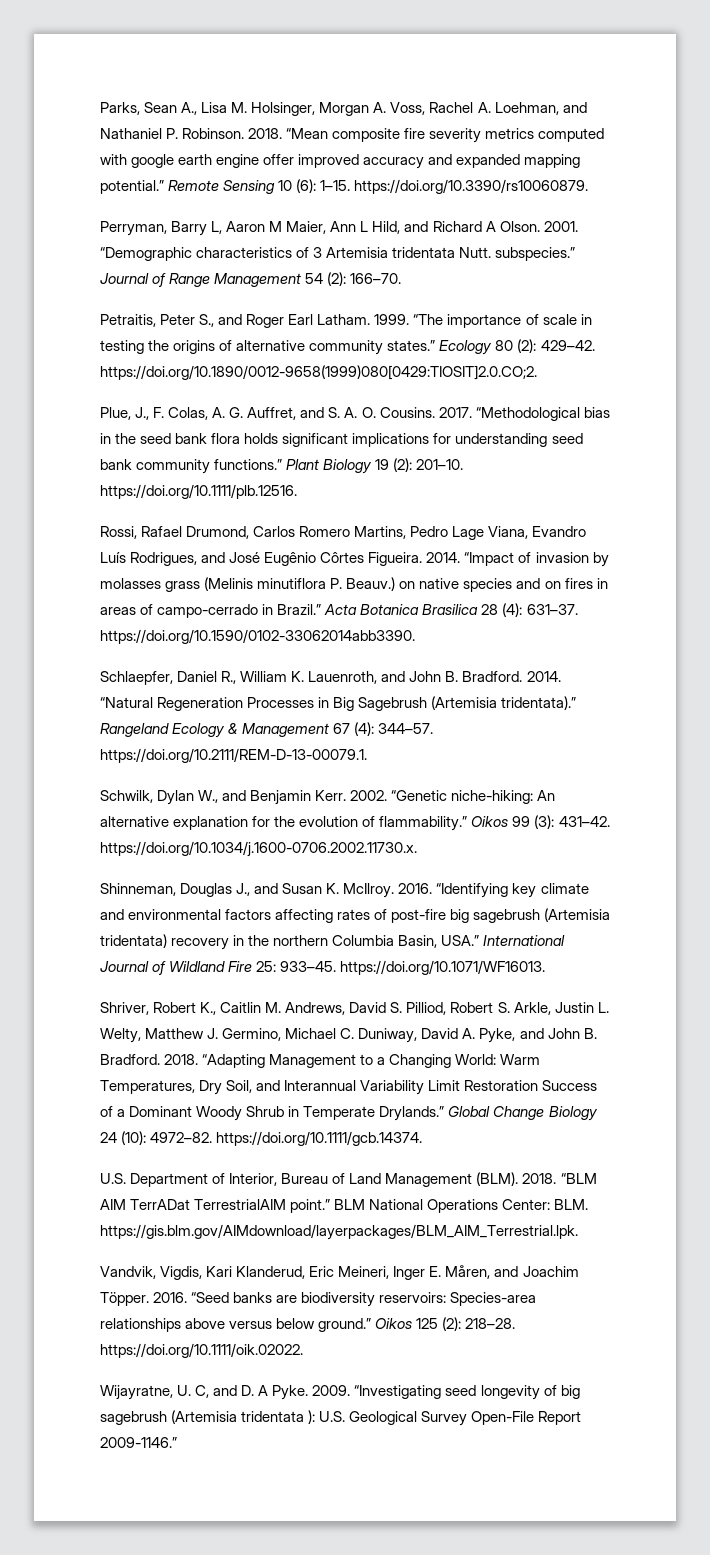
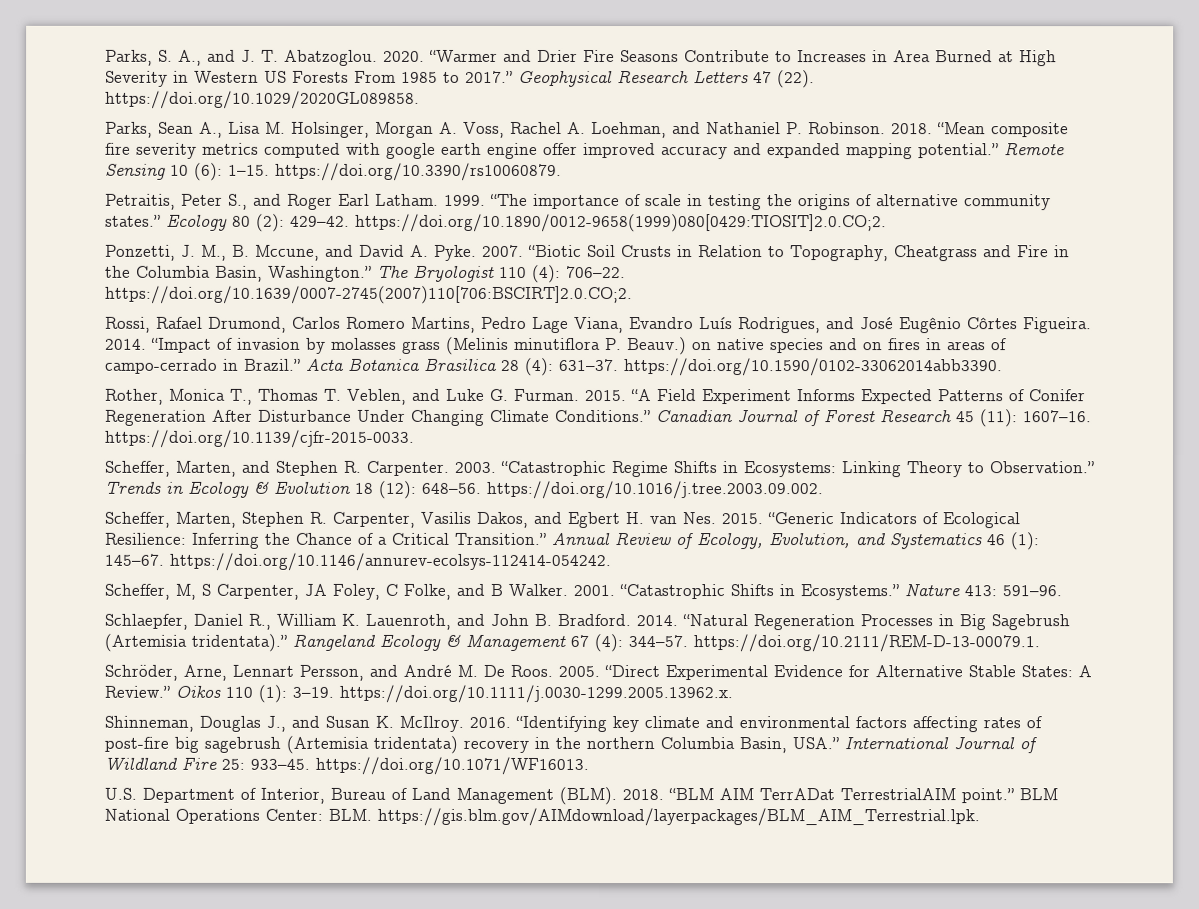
[100,102,140,115] Parks, -> [105,49,1057,67] [105,70,815,89] [105,90,420,109] [105,121,153,138] Parks, S. A., and J. T. Abatzoglou. 2020. “Warmer and Drier Fire Seasons Contribute to Increases in Area Burned at High Severity in Western US Forests From 1985 to 2017.” Geophysical Research Letters 47 (22). https://doi.org/10.1029/2020GL089858. // Parks,
[100,221,578,236] [100,247,576,261] [100,272,402,287] // Perryman, Barry L, Aaron M Maier, Ann L Hild, and Richard A Olson. 2001. “Demographic characteristics of 3 Artemisia tridentata Nutt. subspecies.” Journal of Range Management 54 (2): 166–70. -> (562, 171) none
[100,407,610,421] [100,433,583,447] [100,458,464,474] [100,484,297,499] Plue, J., F. Colas, A. G. Auffret, and S. A. O. Cousins. 2017. “Methodological bias in the seed bank flora holds significant implications for understanding seed bank community functions.” Plant Biology 19 (2): 201–10. https://doi.org/10.1111/plb.12516. -> [105,244,1070,262] [105,264,626,283] [105,285,633,305] Ponzetti, J. M., B. Mccune, and David A. Pyke. 2007. “Biotic Soil Crusts in Relation to Topography, Cheatgrass and Fire in the Columbia Basin, Washington.” The Bryologist 110 (4): 706–22. https://doi.org/10.1639/0007-2745(2007)110[706:BSCIRT]2.0.CO;2.
(415, 636) none -> [105,388,1086,405] [105,409,1092,428] [105,429,415,448] [104,460,1094,478] [104,480,823,500] [104,511,1020,529] [104,532,1039,551] [104,552,611,572] [104,583,1062,601] // Rother, Monica T., Thomas T. Veblen, and Luke G. Furman. 2015. “A Field Experiment Informs Expected Patterns of Conifer Regeneration After Disturbance Under Changing Climate Conditions.” Canadian Journal of Forest Research 45 (11): 1607–16. https://doi.org/10.1139/cjfr-2015-0033. // Scheffer, Marten, and Stephen R. Carpenter. 2003. “Catastrophic Regime Shifts in Ecosystems: Linking Theory to Observation.” Trends in Ecology & Evolution 18 (12): 648–56. https://doi.org/10.1016/j.tree.2003.09.002. // Scheffer, Marten, Stephen R. Carpenter, Vasilis Dakos, and Egbert H. van Nes. 2015. “Generic Indicators of Ecological Resilience: Inferring the Chance of a Critical Transition.” Annual Review of Ecology, Evolution, and Systematics 46 (1): 145–67. https://doi.org/10.1146/annurev-ecolsys-112414-054242. // Scheffer, M, S Carpenter, JA Foley, C Folke, and B Walker. 2001. “Catastrophic Shifts in Ecosystems.” Nature 413: 591–96.
[100,790,556,805] [100,815,610,831] [100,841,417,857] Schwilk, Dylan W., and Benjamin Kerr. 2002. “Genetic niche-hiking: An alternative explanation for the evolution of flammability.” Oikos 99 (3): 431–42. https://doi.org/10.1034/j.1600-0706.2002.11730.x. -> [104,664,1092,681] [104,684,733,704] Schröder, Arne, Lennart Persson, and André M. De Roos. 2005. “Direct Experimental Evidence for Alternative Stable States: A Review.” Oikos 110 (1): 3–19. https://doi.org/10.1111/j.0030-1299.2005.13962.x.
[100,1002,609,1015] [100,1028,597,1043] [100,1054,541,1068] [100,1080,598,1095] [100,1106,598,1121] [100,1131,423,1146] // Shriver, Robert K., Caitlin M. Andrews, David S. Pilliod, Robert S. Arkle, Justin L. Welty, Matthew J. Germino, Michael C. Duniway, David A. Pyke, and John B. Bradford. 2018. “Adapting Management to a Changing World: Warm Temperatures, Dry Soil, and Interannual Variability Limit Restoration Success of a Dominant Woody Shrub in Temperate Drylands.” Global Change Biology 24 (10): 4972–82. https://doi.org/10.1111/gcb.14374. -> (589, 765) none
[100,1265,579,1280] [100,1292,537,1307] [100,1317,516,1332] [100,1343,303,1358] [100,1385,580,1400] [100,1410,582,1426] [100,1437,177,1448] // Vandvik, Vigdis, Kari Klanderud, Eric Meineri, Inger E. Måren, and Joachim Töpper. 2016. “Seed banks are biodiversity reservoirs: Species-area relationships above versus below ground.” Oikos 125 (2): 218–28. https://doi.org/10.1111/oik.02022. // Wijayratne, U. C, and D. A Pyke. 2009. “Investigating seed longevity of big sagebrush (Artemisia tridentata ): U.S. Geological Survey Open-File Report 2009-1146.” -> (980, 817) none

